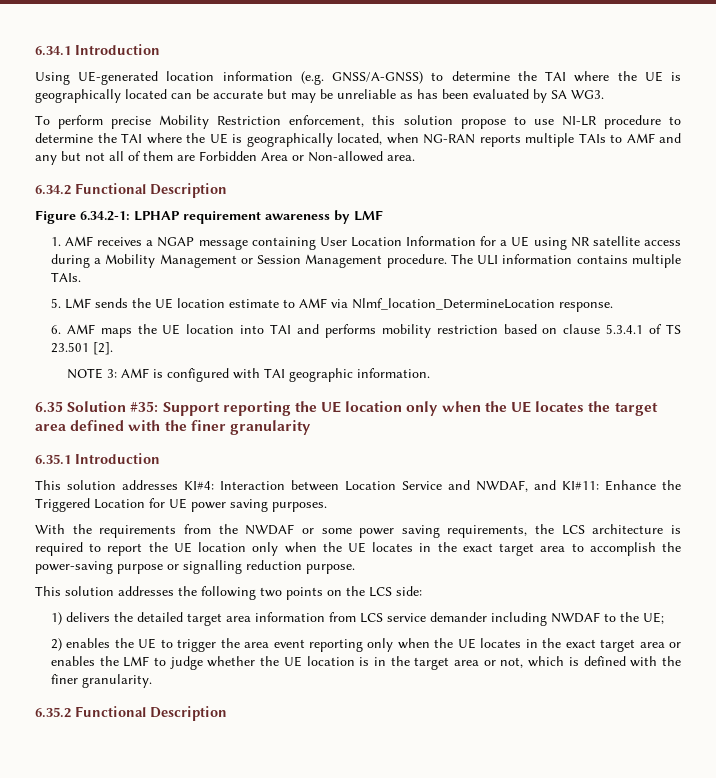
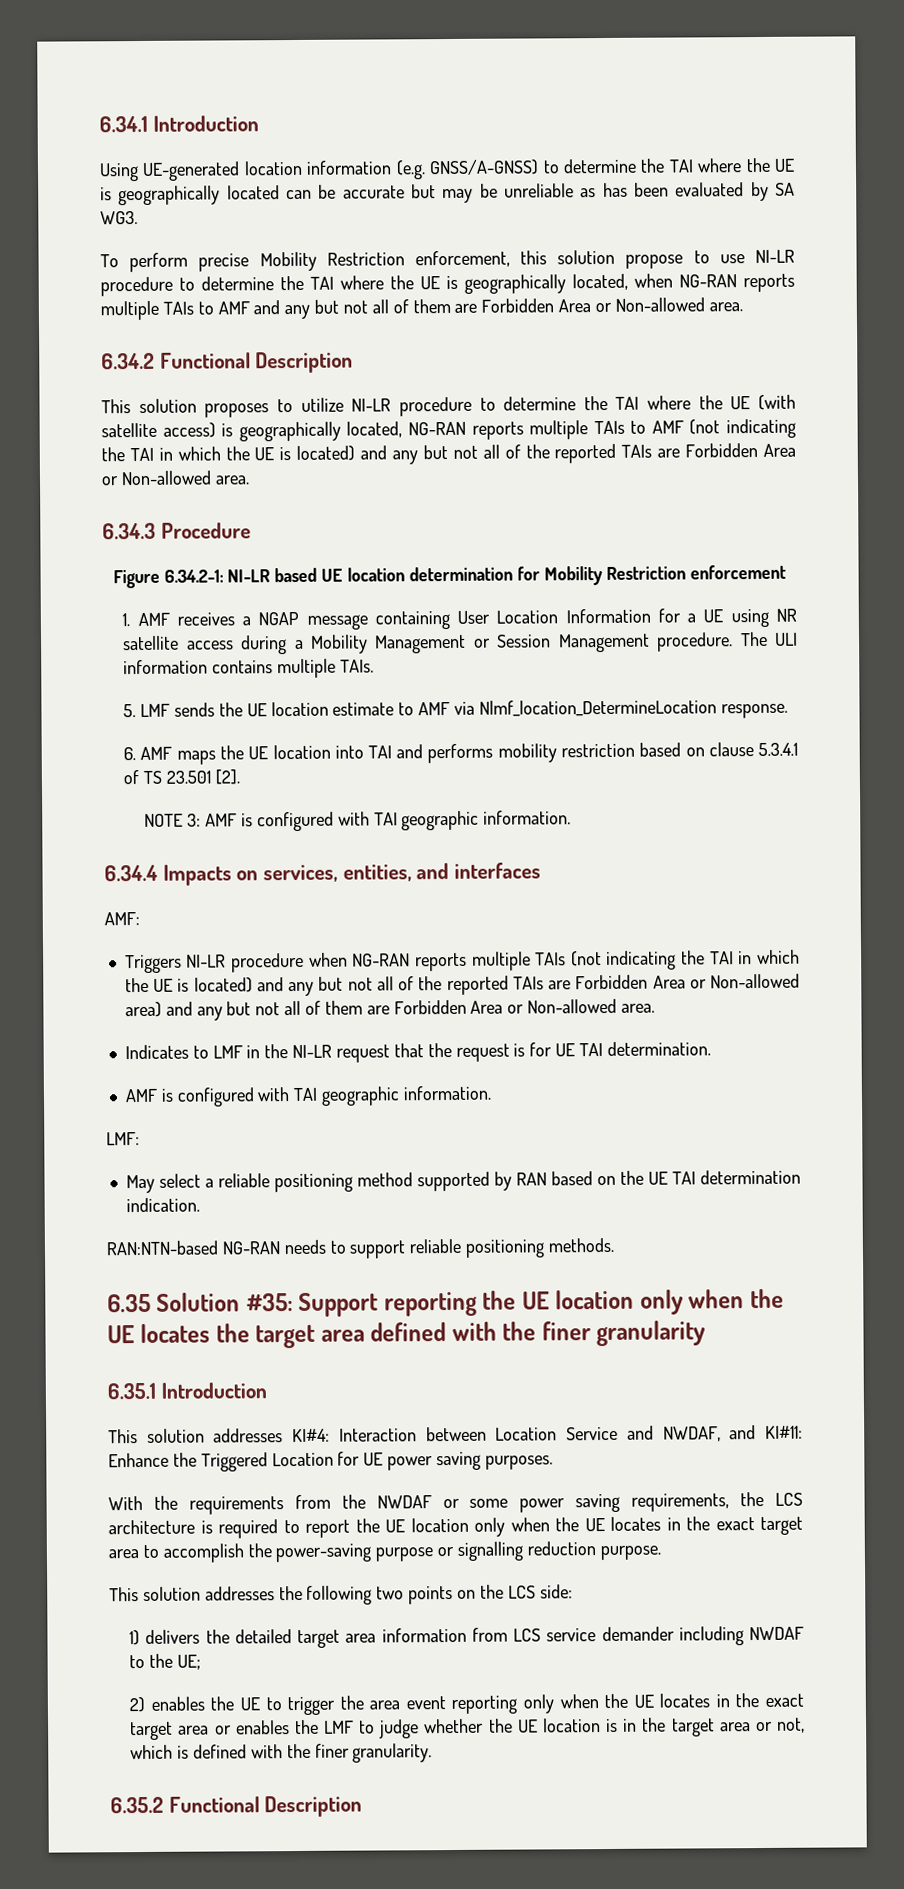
[35,210,383,224] Figure 6.34.2-1: LPHAP requirement awareness by LMF -> [101,394,796,418] [101,418,796,442] [101,443,797,465] [101,470,250,486] [102,522,251,540] [112,564,787,589] This solution proposes to utilize NI-LR procedure to determine the TAI where the UE (with satellite access) is geographically located, NG-RAN reports multiple TAIs to AMF (not indicating the TAI in which the UE is located) and any but not all of the reported TAIs are Forbidden Area or Non-allowed area. // 6.34.3 Procedure // Figure 6.34.2-1: NI-LR based UE location determination for Mobility Restriction enforcement
(430, 373) none -> [104,862,542,886] [104,912,140,926] [124,949,800,974] [124,973,801,997] [124,998,655,1021] [124,1041,711,1063] [124,1085,492,1107] [106,1132,140,1146] [125,1169,802,1194] [125,1197,200,1213] [106,1237,615,1259] // 6.34.4 Impacts on services, entities, and interfaces // AMF: // Triggers NI-LR procedure when NG-RAN reports multiple TAIs (not indicating the TAI in which the UE is located) and any but not all of the reported TAIs are Forbidden Area or Non-allowed area) and any but not all of them are Forbidden Area or Non-allowed area. // Indicates to LMF in the NI-LR request that the request is for UE TAI determination. // AMF is configured with TAI geographic information. // LMF: // May select a reliable positioning method supported by RAN based on the UE TAI determination indication. // RAN:NTN-based NG-RAN needs to support reliable positioning methods.

